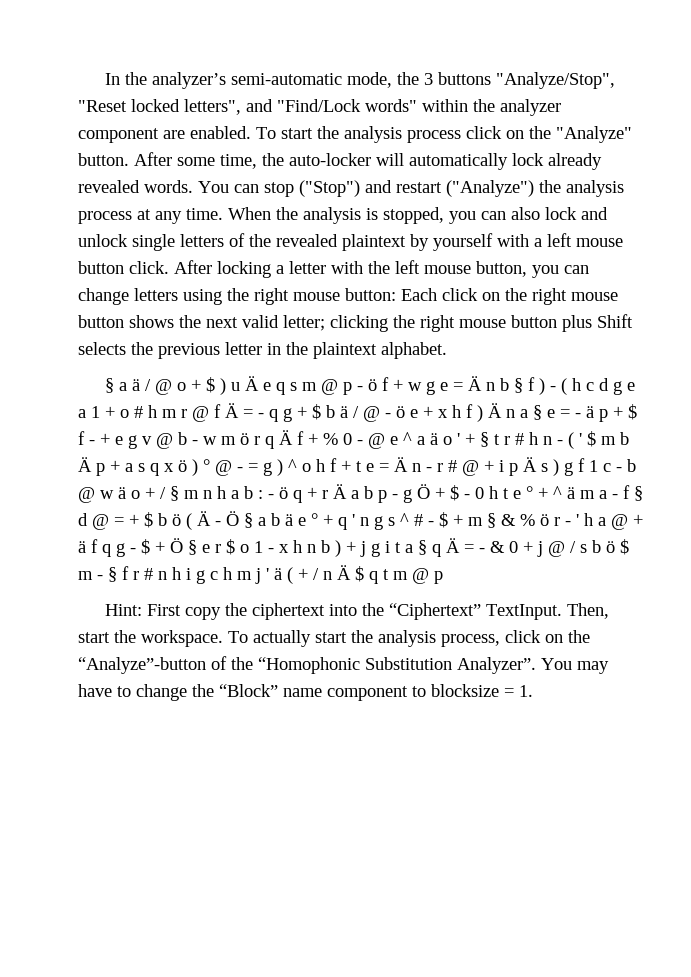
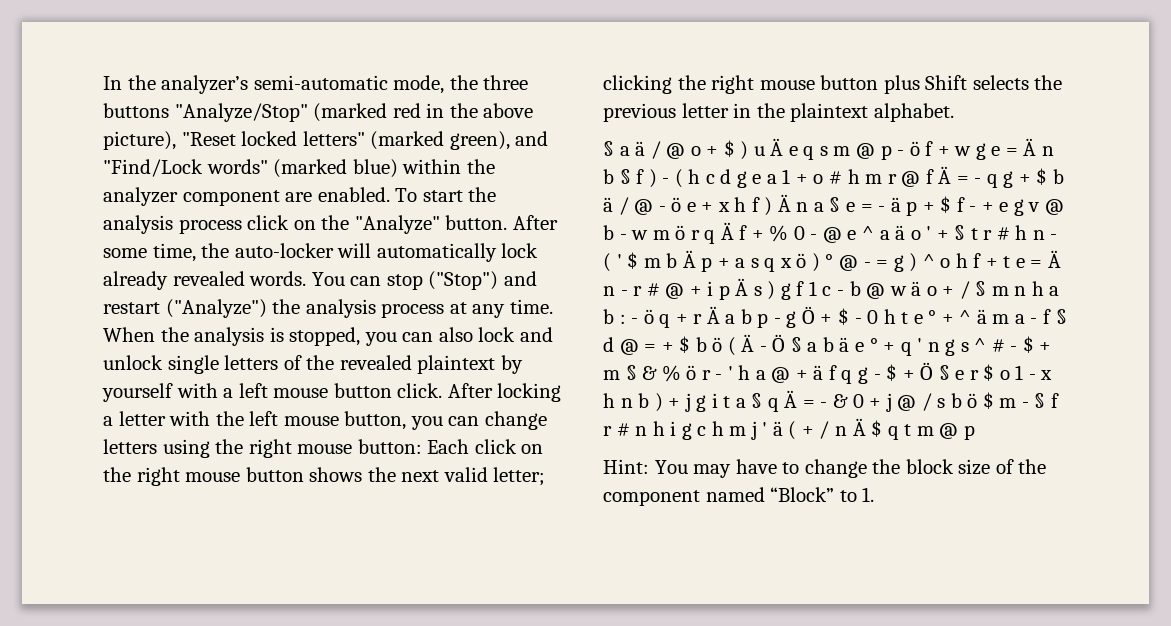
[423,72,615,89] [78,99,241,115] 3 buttons "Analyze/Stop", "Reset locked letters", -> [483,75,529,90] [103,103,534,122] [103,131,510,150] three buttons "Analyze/Stop" (marked red in the above picture), "Reset locked letters" (marked green),
(417, 105) none -> [273,159,398,178] (marked blue)
[146,603,609,620] [78,630,590,647] [78,656,536,674] First copy the ciphertext into the “Ciphertext” TextInput. Then, start the workspace. To actually start the analysis process, click on the “Analyze”-button of the “Homophonic Substitution Analyzer”. -> (649, 466) none
[219,684,514,701] “Block” name component to blocksize = -> [905,459,1047,475] [603,487,857,506] block size of the component named “Block” to

